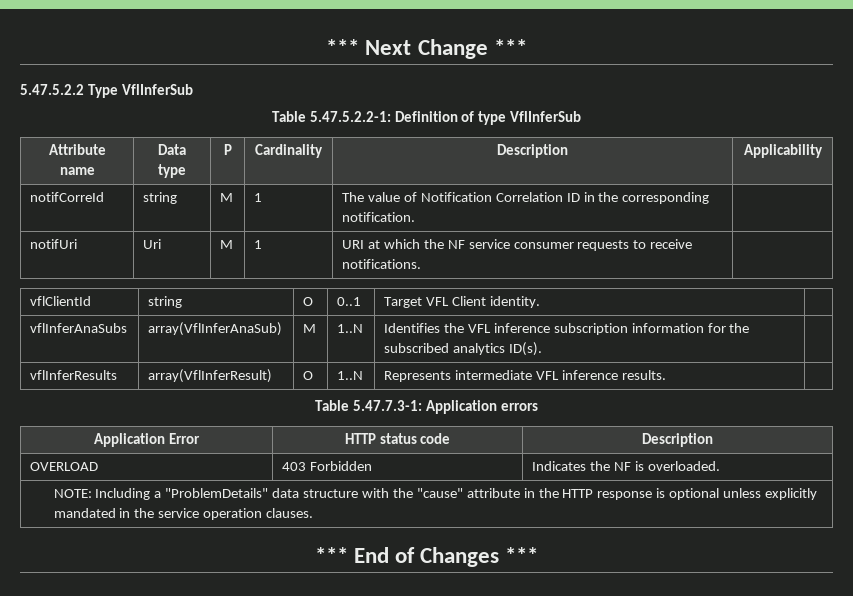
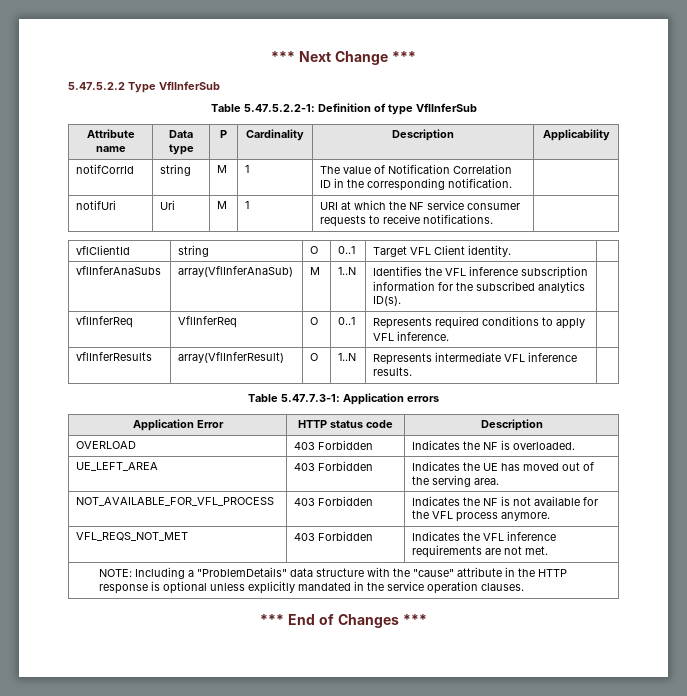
[30,192,105,202] notifCorreId -> [76,164,135,174] notifCorrId
(542, 349) none -> [76,316,134,328] [178,316,238,328] [310,317,319,325] [338,317,356,325] [373,316,586,329] [373,331,450,341] // vflInferReq | VflInferReq | O | 0..1 | Represents required conditions to apply VFL inference. |
(720, 466) none -> [76,462,159,471] [294,461,374,471] [412,461,595,471] [412,475,500,487] [76,497,275,506] [294,496,374,506] [412,496,599,506] [412,510,551,522] [76,532,189,541] [294,531,374,541] [412,531,557,541] [412,545,549,558] // UE_LEFT_AREA | 403 Forbidden | Indicates the UE has moved out of the serving area. // NOT_AVAILABLE_FOR_VFL_PROCESS | 403 Forbidden | Indicates the NF is not available for the VFL process anymore. // VFL_REQS_NOT_MET | 403 Forbidden | Indicates the VFL inference requirements are not met.

